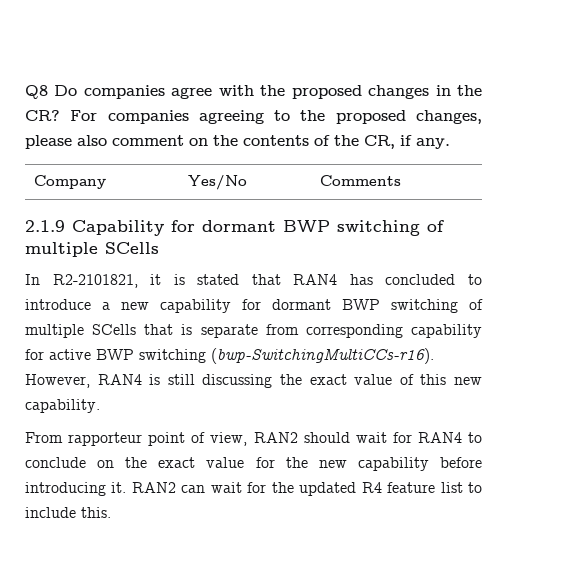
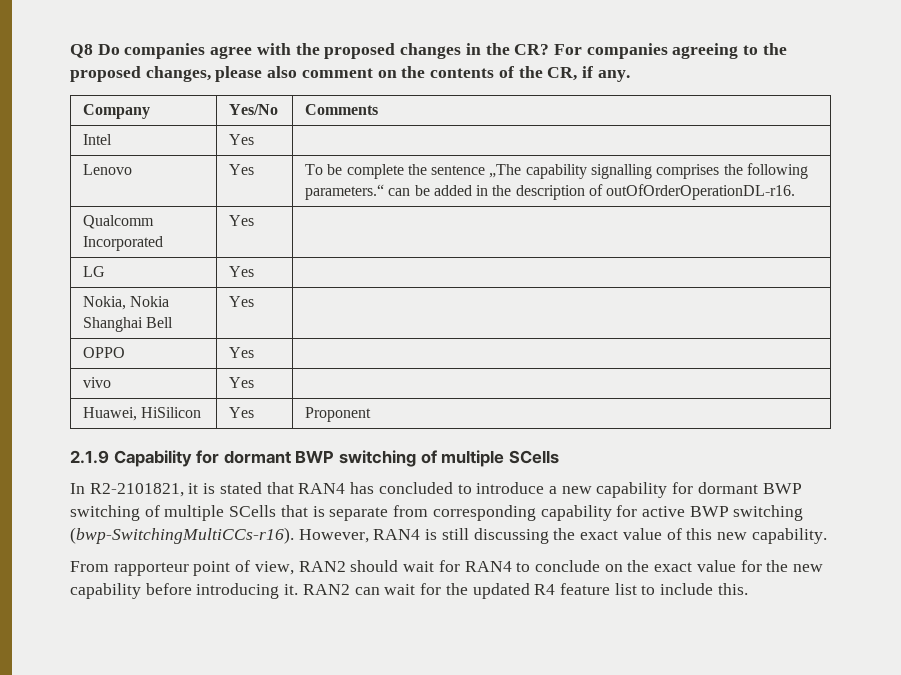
(401, 180) none -> [82,134,112,145] [228,134,254,145] [82,164,132,175] [228,164,254,175] [304,163,809,179] [304,184,796,200] [82,215,154,229] [82,236,163,251] [228,215,254,226] [82,266,105,277] [228,266,254,277] [82,296,170,310] [82,317,174,332] [228,296,254,307] [82,347,125,358] [228,347,254,358] [82,377,111,388] [228,377,254,388] [82,407,202,421] [228,407,254,418] [304,407,371,422] // Intel | Yes | // Lenovo | Yes | To be complete the sentence „The capability signalling comprises the following parameters.“ can be added in the description of outOfOrderOperationDL-r16. // Qualcomm Incorporated | Yes | // LG | Yes | // Nokia, Nokia Shanghai Bell | Yes | // OPPO | Yes | // vivo | Yes | // Huawei, HiSilicon | Yes | Proponent

